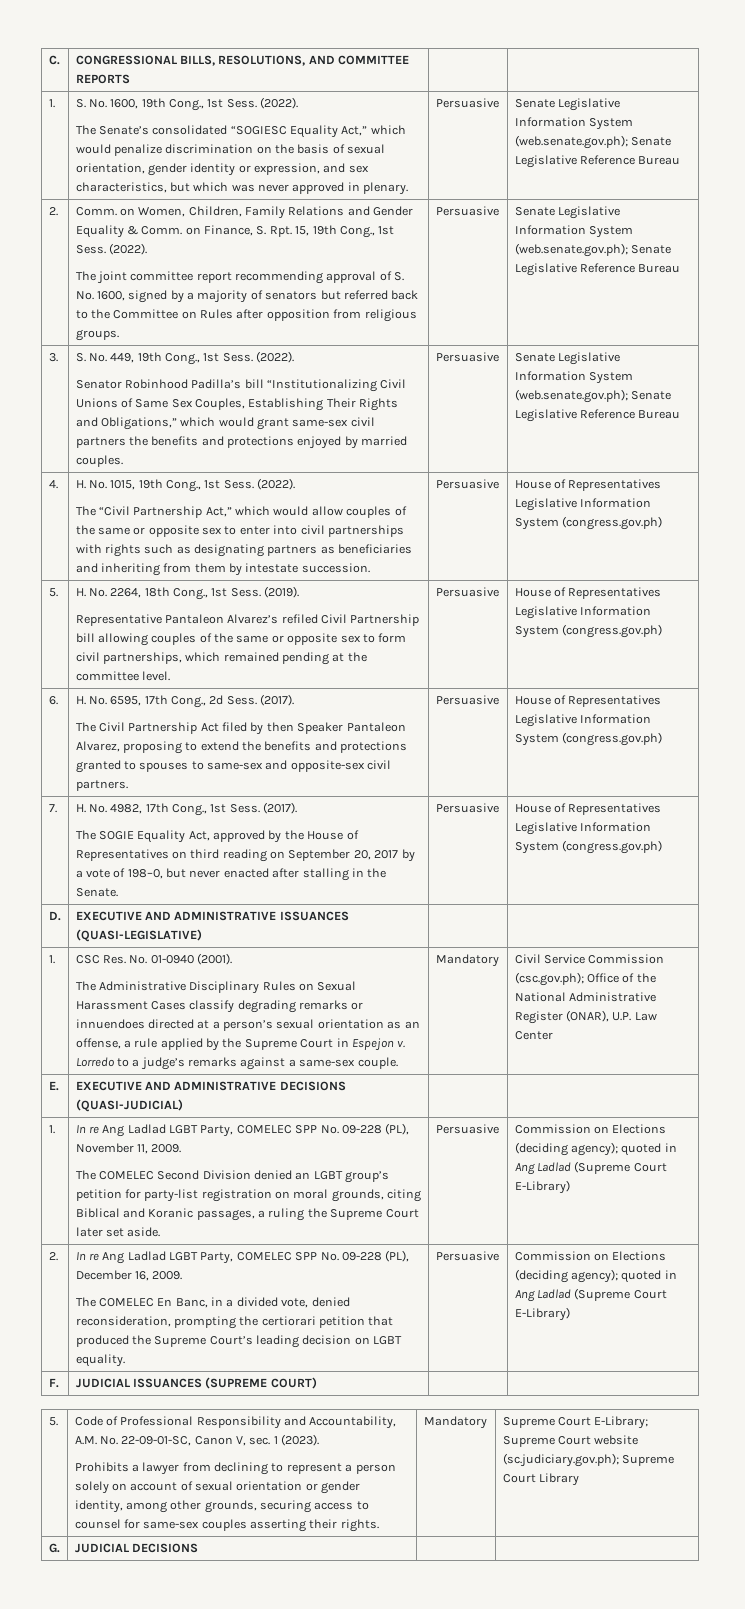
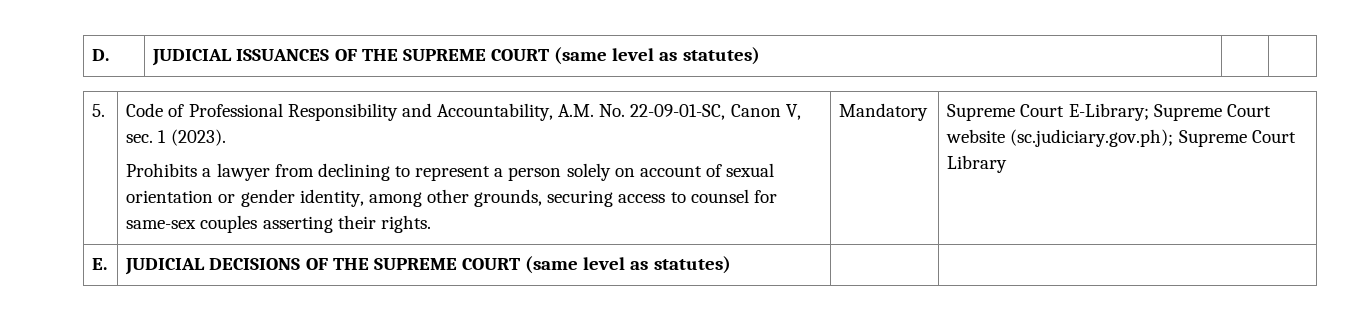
[48,55,60,65] [75,55,409,66] [75,74,130,84] [48,99,55,108] [75,97,299,111] [75,125,406,138] [75,144,386,156] [75,163,369,176] [75,182,409,195] [435,98,499,108] [514,98,620,111] [514,117,633,130] [514,135,671,149] [514,155,681,168] [48,207,58,216] [75,206,414,219] [75,225,395,238] [75,243,147,255] [75,271,405,284] [75,290,419,303] [75,309,417,322] [75,329,119,341] [435,206,499,216] [514,206,620,219] [514,225,633,238] [514,243,671,257] [514,263,681,276] [48,353,58,362] [75,351,295,365] [75,379,407,392] [75,398,399,411] [75,417,375,430] [75,436,408,449] [75,455,123,467] [435,352,499,362] [514,352,620,365] [514,371,633,384] [514,389,671,403] [514,409,681,422] [48,480,58,489] [75,478,296,492] [75,506,407,518] [75,525,404,537] [75,544,413,557] [75,563,370,576] [435,479,499,489] [514,479,662,491] [514,498,651,511] [514,516,662,530] [48,588,58,597] [75,586,300,600] [75,614,420,626] [75,633,407,646] [75,652,367,665] [75,671,170,681] [435,587,499,597] [514,587,662,599] [514,606,651,619] [514,624,662,638] [48,696,58,705] [75,694,295,708] [75,722,406,735] [75,741,408,754] [75,760,392,773] [75,780,128,791] [435,695,499,705] [514,695,662,707] [514,714,651,727] [514,732,662,746] [48,804,57,813] [75,802,298,816] [75,830,359,843] [75,849,415,862] [75,868,387,881] [75,888,118,897] [435,803,499,813] [514,803,662,815] [514,822,651,835] [514,840,662,854] [48,911,61,921] [75,911,349,921] [75,929,202,942] [48,955,55,964] [75,953,232,965] [75,981,357,994] [75,1000,364,1013] [75,1019,420,1031] [75,1038,406,1051] [75,1057,398,1070] [435,954,499,967] [514,954,665,964] [514,972,656,986] [514,992,656,1002] [514,1010,657,1024] [514,1031,553,1040] [48,1081,59,1091] [75,1081,346,1091] [75,1099,183,1112] [48,1125,55,1134] [75,1123,410,1137] [75,1143,182,1154] [75,1170,390,1183] [75,1189,422,1202] [75,1208,419,1221] [75,1227,161,1237] [435,1124,499,1134] [514,1124,667,1134] [514,1142,677,1156] [514,1161,667,1175] [514,1180,570,1194] [48,1252,58,1261] [75,1250,410,1264] [75,1270,183,1281] [75,1297,350,1308] [75,1316,394,1329] [75,1335,403,1348] [75,1354,125,1367] [435,1251,499,1261] [514,1251,667,1261] [514,1269,677,1283] [514,1288,667,1302] [514,1307,570,1321] [48,1378,59,1388] [75,1377,317,1389] C. | CONGRESSIONAL BILLS, RESOLUTIONS, AND COMMITTEE REPORTS | | // 1. | S. No. 1600, 19th Cong., 1st Sess. (2022). // The Senate’s consolidated “SOGIESC Equality Act,” which would penalize discrimination on the basis of sexual orientation, gender identity or expression, and sex characteristics, but which was never approved in plenary. | Persuasive | Senate Legislative Information System (web.senate.gov.ph); Senate Legislative Reference Bureau // 2. | Comm. on Women, Children, Family Relations and Gender Equality & Comm. on Finance, S. Rpt. 15, 19th Cong., 1st Sess. (2022). // The joint committee report recommending approval of S. No. 1600, signed by a majority of senators but referred back to the Committee on Rules after opposition from religious groups. | Persuasive | Senate Legislative Information System (web.senate.gov.ph); Senate Legislative Reference Bureau // 3. | S. No. 449, 19th Cong., 1st Sess. (2022). // Senator Robinhood Padilla’s bill “Institutionalizing Civil Unions of Same Sex Couples, Establishing Their Rights and Obligations,” which would grant same-sex civil partners the benefits and protections enjoyed by married couples. | Persuasive | Senate Legislative Information System (web.senate.gov.ph); Senate Legislative Reference Bureau // 4. | H. No. 1015, 19th Cong., 1st Sess. (2022). // The “Civil Partnership Act,” which would allow couples of the same or opposite sex to enter into civil partnerships with rights such as designating partners as beneficiaries and inheriting from them by intestate succession. | Persuasive | House of Representatives Legislative Information System (congress.gov.ph) // 5. | H. No. 2264, 18th Cong., 1st Sess. (2019). // Representative Pantaleon Alvarez’s refiled Civil Partnership bill allowing couples of the same or opposite sex to form civil partnerships, which remained pending at the committee level. | Persuasive | House of Representatives Legislative Information System (congress.gov.ph) // 6. | H. No. 6595, 17th Cong., 2d Sess. (2017). // The Civil Partnership Act filed by then Speaker Pantaleon Alvarez, proposing to extend the benefits and protections granted to spouses to same-sex and opposite-sex civil partners. | Persuasive | House of Representatives Legislative Information System (congress.gov.ph) // 7. | H. No. 4982, 17th Cong., 1st Sess. (2017). // The SOGIE Equality Act, approved by the House of Representatives on third reading on September 20, 2017 by a vote of 198–0, but never enacted after stalling in the Senate. | Persuasive | House of Representatives Legislative Information System (congress.gov.ph) // D. | EXECUTIVE AND ADMINISTRATIVE ISSUANCES (QUASI-LEGISLATIVE) | | // 1. | CSC Res. No. 01-0940 (2001). // The Administrative Disciplinary Rules on Sexual Harassment Cases classify degrading remarks or innuendoes directed at a person’s sexual orientation as an offense, a rule applied by the Supreme Court in Espejon v. Lorredo to a judge’s remarks against a same-sex couple. | Mandatory | Civil Service Commission (csc.gov.ph); Office of the National Administrative Register (ONAR), U.P. Law Center // E. | EXECUTIVE AND ADMINISTRATIVE DECISIONS (QUASI-JUDICIAL) | | // 1. | In re Ang Ladlad LGBT Party, COMELEC SPP No. 09-228 (PL), November 11, 2009. // The COMELEC Second Division denied an LGBT group’s petition for party-list registration on moral grounds, citing Biblical and Koranic passages, a ruling the Supreme Court later set aside. | Persuasive | Commission on Elections (deciding agency); quoted in Ang Ladlad (Supreme Court E-Library) // 2. | In re Ang Ladlad LGBT Party, COMELEC SPP No. 09-228 (PL), December 16, 2009. // The COMELEC En Banc, in a divided vote, denied reconsideration, prompting the certiorari petition that produced the Supreme Court’s leading decision on LGBT equality. | Persuasive | Commission on Elections (deciding agency); quoted in Ang Ladlad (Supreme Court E-Library) // F. | JUDICIAL ISSUANCES (SUPREME COURT) -> [92,49,110,61] [152,47,760,66] D. | JUDICIAL ISSUANCES OF THE SUPREME COURT (same level as statutes)
[48,1543,60,1553] G. -> [92,258,108,270] E.
(198, 1548) none -> [305,256,731,274] OF THE SUPREME COURT (same level as statutes)

